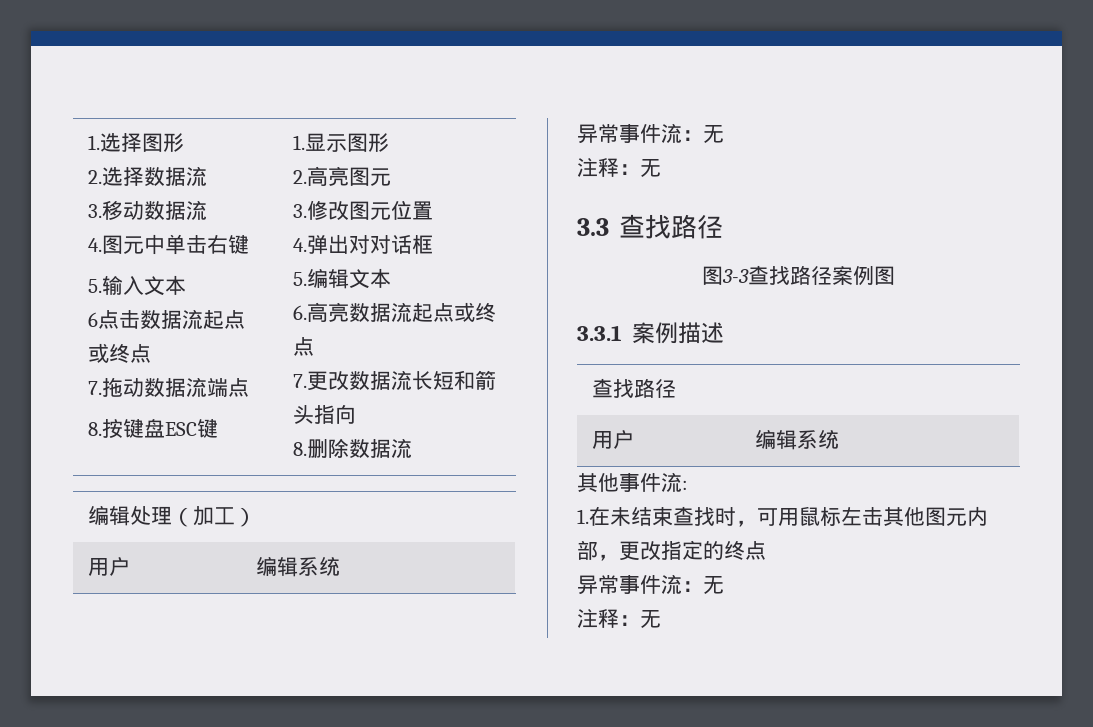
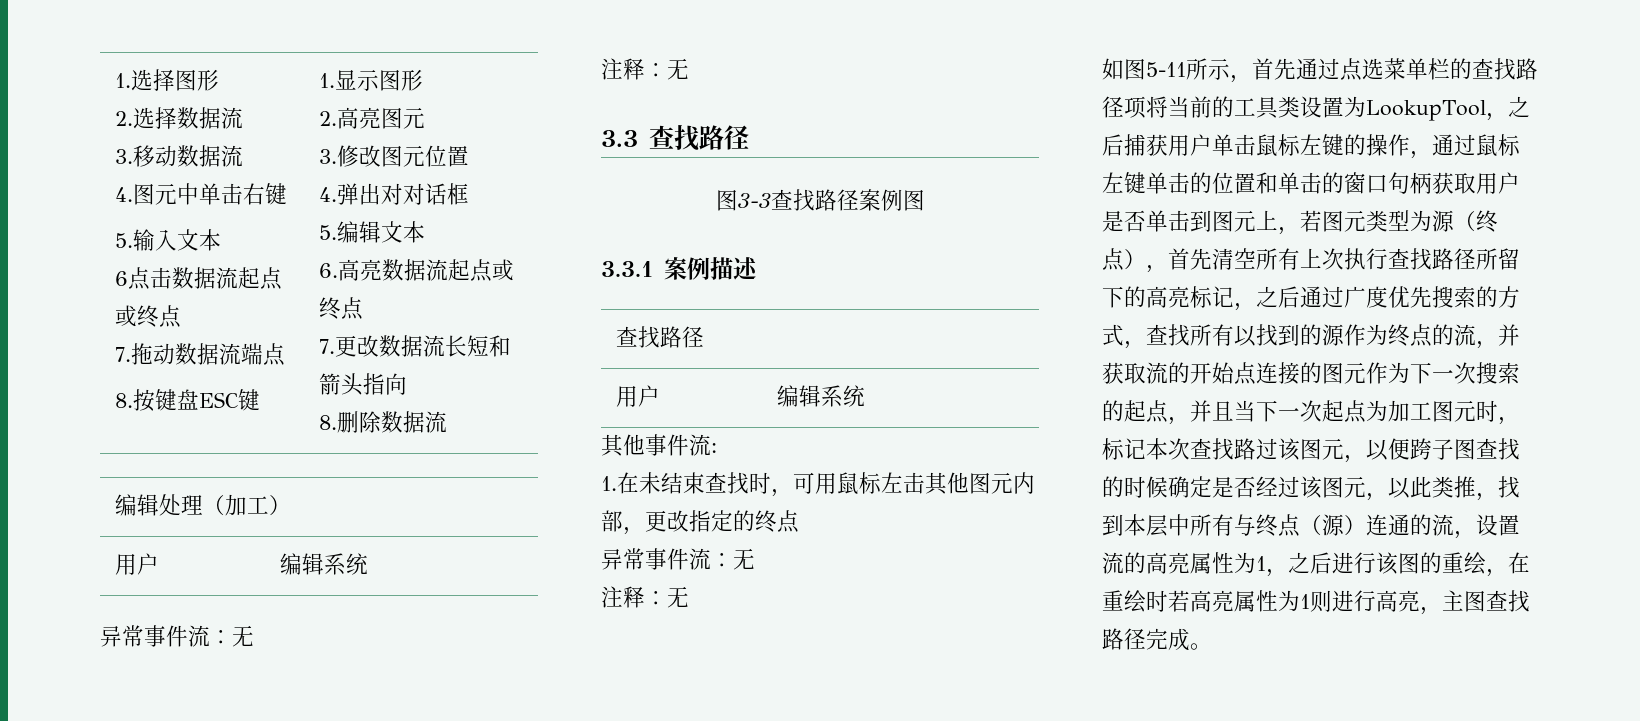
(661, 619) none -> [1102,58,1538,83] [1102,96,1530,121] [1102,134,1521,159] [1102,172,1520,194] [1102,210,1498,235] [1102,248,1520,273] [1102,286,1520,311] [1102,324,1520,349] [1102,362,1520,385] [1102,400,1520,425] [1102,438,1520,463] [1102,476,1520,501] [1102,514,1520,539] [1102,552,1530,577] [1102,590,1530,615] [1102,628,1212,651] // 如图5-11所示，首先通过点选菜单栏的查找路径项将当前的工具类设置为LookupTool，之后捕获用户单击鼠标左键的操作，通过鼠标左键单击的位置和单击的窗口句柄获取用户是否单击到图元上，若图元类型为源（终点），首先清空所有上次执行查找路径所留下的高亮标记，之后通过广度优先搜索的方式，查找所有以找到的源作为终点的流，并获取流的开始点连接的图元作为下一次搜索的起点，并且当下一次起点为加工图元时，标记本次查找路过该图元，以便跨子图查找的时候确定是否经过该图元，以此类推，找到本层中所有与终点（源）连通的流，设置流的高亮属性为1，之后进行该图的重绘，在重绘时若高亮属性为1则进行高亮，主图查找路径完成。

